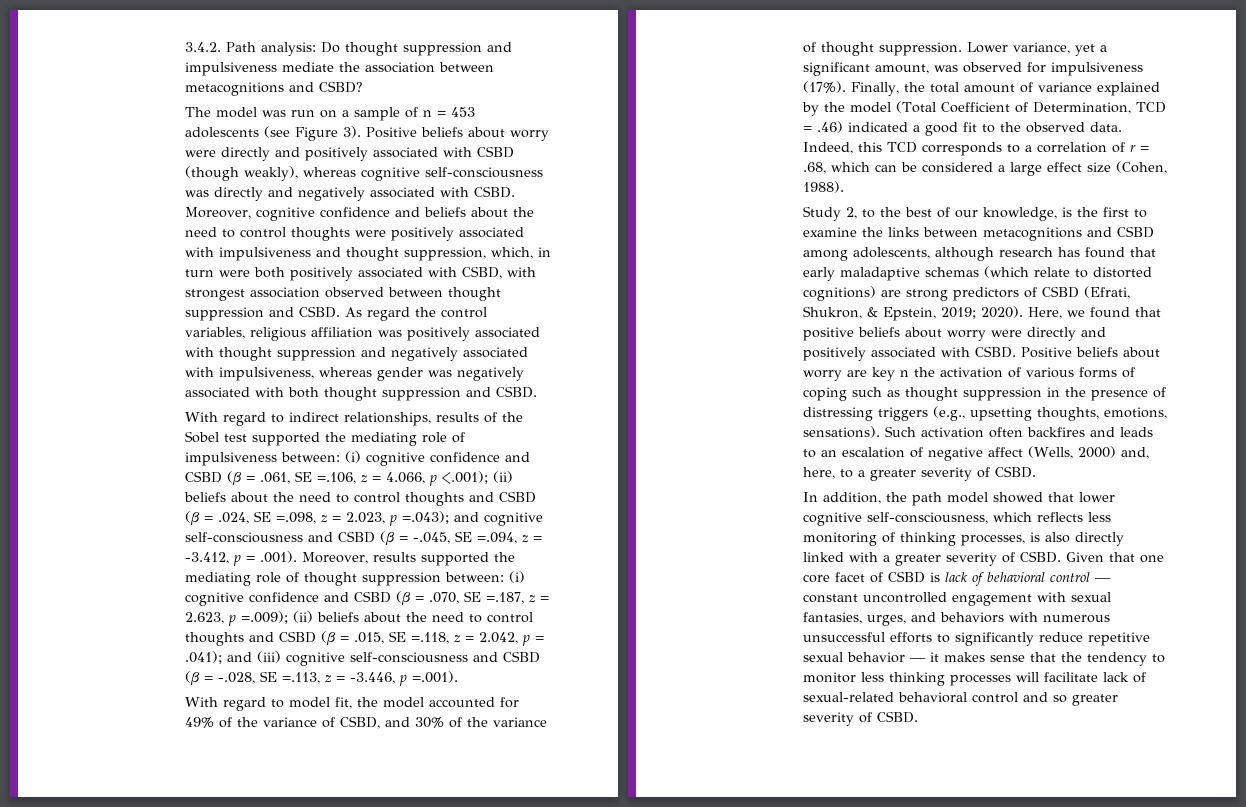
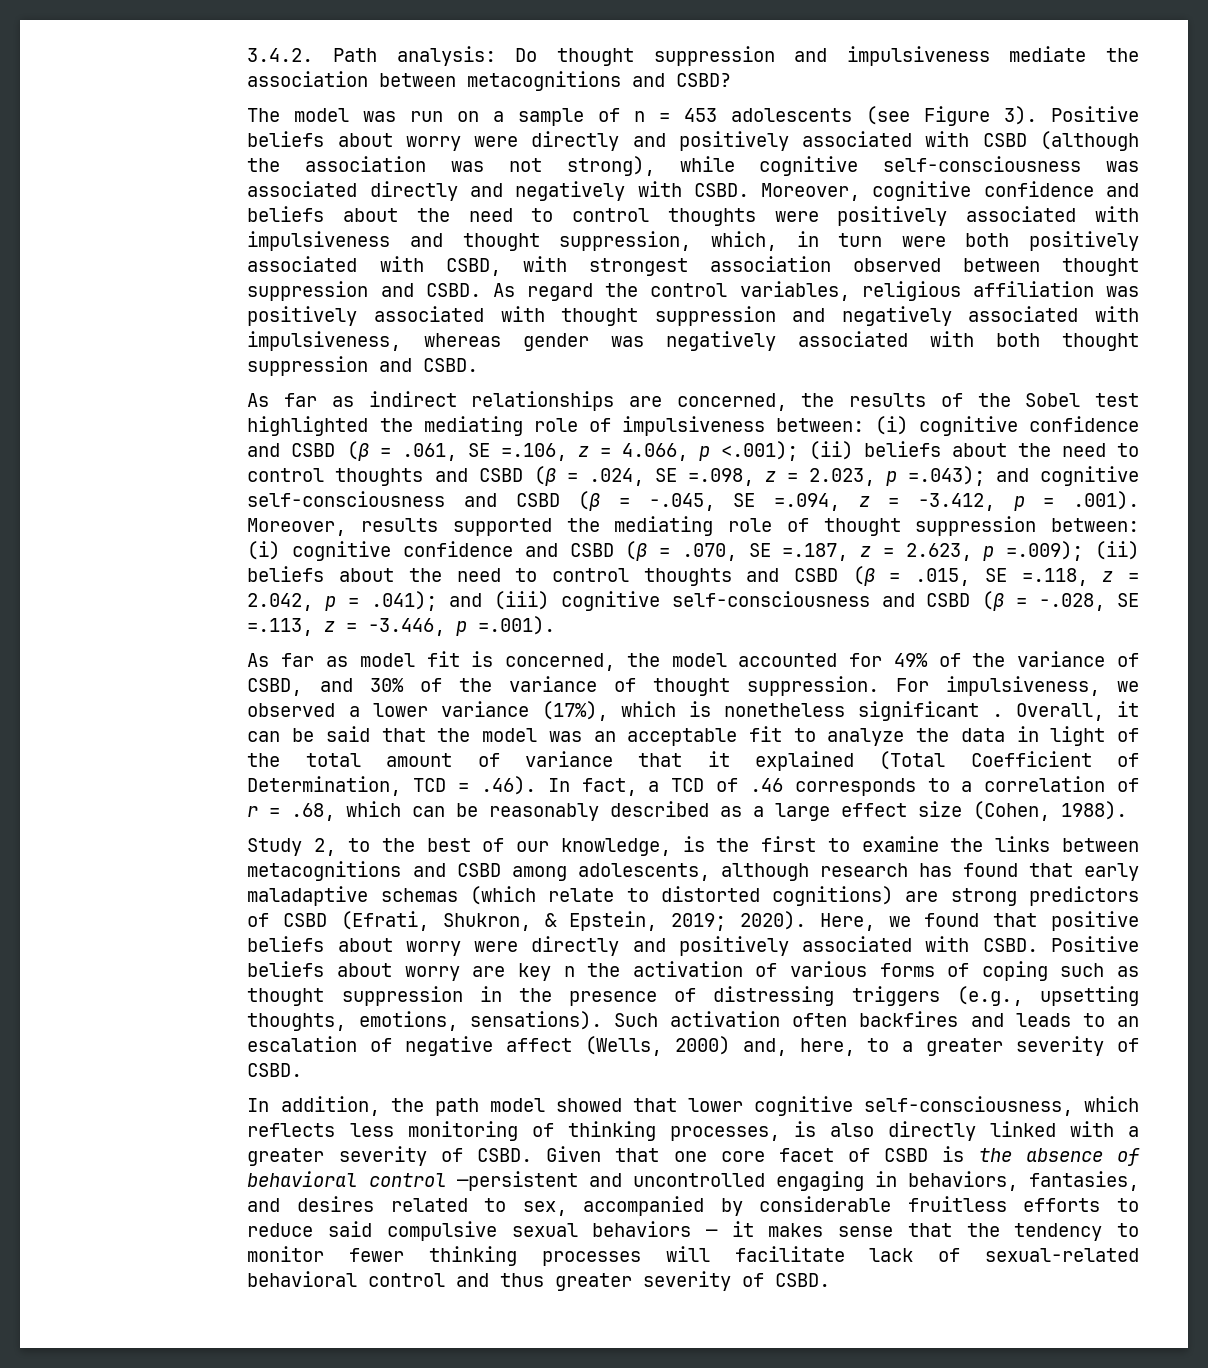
[185,166,357,181] (though weakly), whereas -> [1039,131,1139,151] [247,156,735,176] (although the association was not strong), while
(210, 193) none -> [247,181,358,197] associated
[370,187,436,198] associated -> (626, 191) none
[185,412,432,426] With regard to indirect relationships, -> [247,391,835,411] As far as indirect relationships are concerned, the
[252,432,321,446] supported -> [247,416,369,436] highlighted
[185,697,353,711] With regard to model fit, -> [247,651,616,671] As far as model fit is concerned,
[967,42,1108,56] [803,62,1144,76] [803,81,900,96] Lower variance, yet a significant amount, was observed for impulsiveness (17%). Finally, -> [895,676,1139,696] [247,701,1139,721] [247,726,1140,746] For impulsiveness, we observed a lower variance (17%), which is nonetheless significant . Overall, it can be said that the model was an acceptable fit to analyze the data in light of
[1097,82,1161,96] [802,102,892,116] explained by the model -> [638,751,854,771] that it explained
[817,121,1123,136] [803,142,918,154] .46) indicated a good fit to the observed data. Indeed, this TCD -> [480,776,783,796] .46). In fact, a TCD of .46
[922,162,994,173] considered -> [489,801,743,821] reasonably described as
[945,572,969,582] lack -> [978,1148,1103,1162] the absence
[1095,578,1112,582] [803,592,1112,606] [803,612,1111,626] [803,632,1151,646] [803,652,906,663] — constant uncontrolled engagement with sexual fantasies, urges, and behaviors with numerous unsuccessful efforts to significantly reduce repetitive sexual behavior -> [456,1171,1139,1191] [247,1196,1139,1216] [247,1221,692,1241] —persistent and uncontrolled engaging in behaviors, fantasies, and desires related to sex, accompanied by considerable fruitless efforts to reduce said compulsive sexual behaviors
[861,672,885,682] less -> [349,1248,405,1262] fewer
[1053,695,1068,703] so -> [500,1273,545,1287] thus

